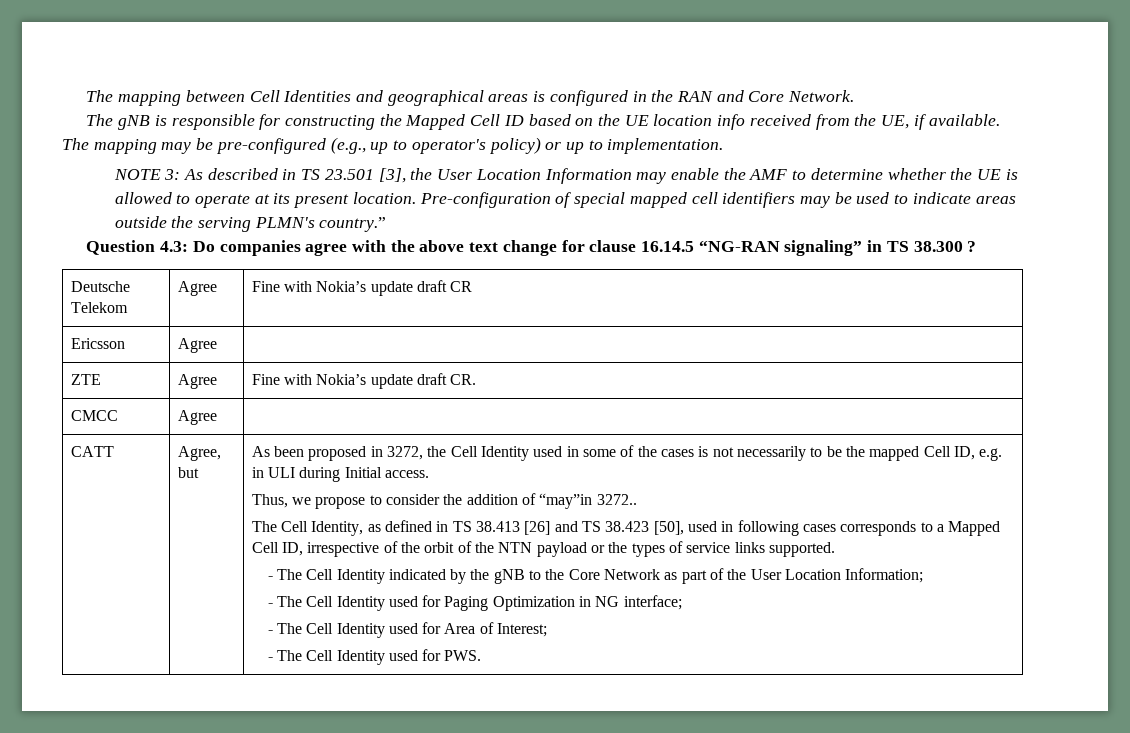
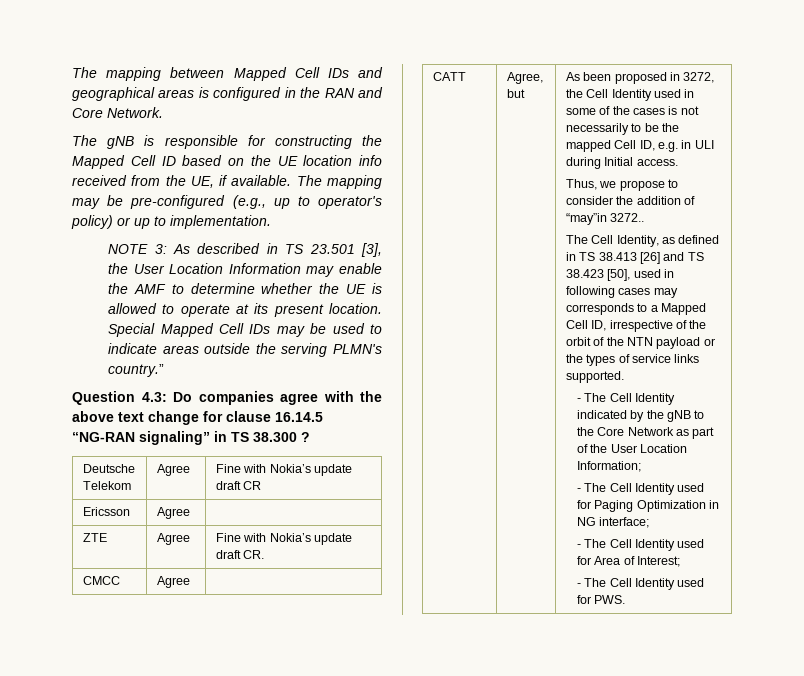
[249,90,352,102] Cell Identities -> [233,67,349,81] Mapped Cell IDs
[419,192,796,208] Pre-configuration of special mapped cell identifiers -> [108,323,271,337] Special Mapped Cell IDs
(836, 528) none -> [653,288,678,298] may

